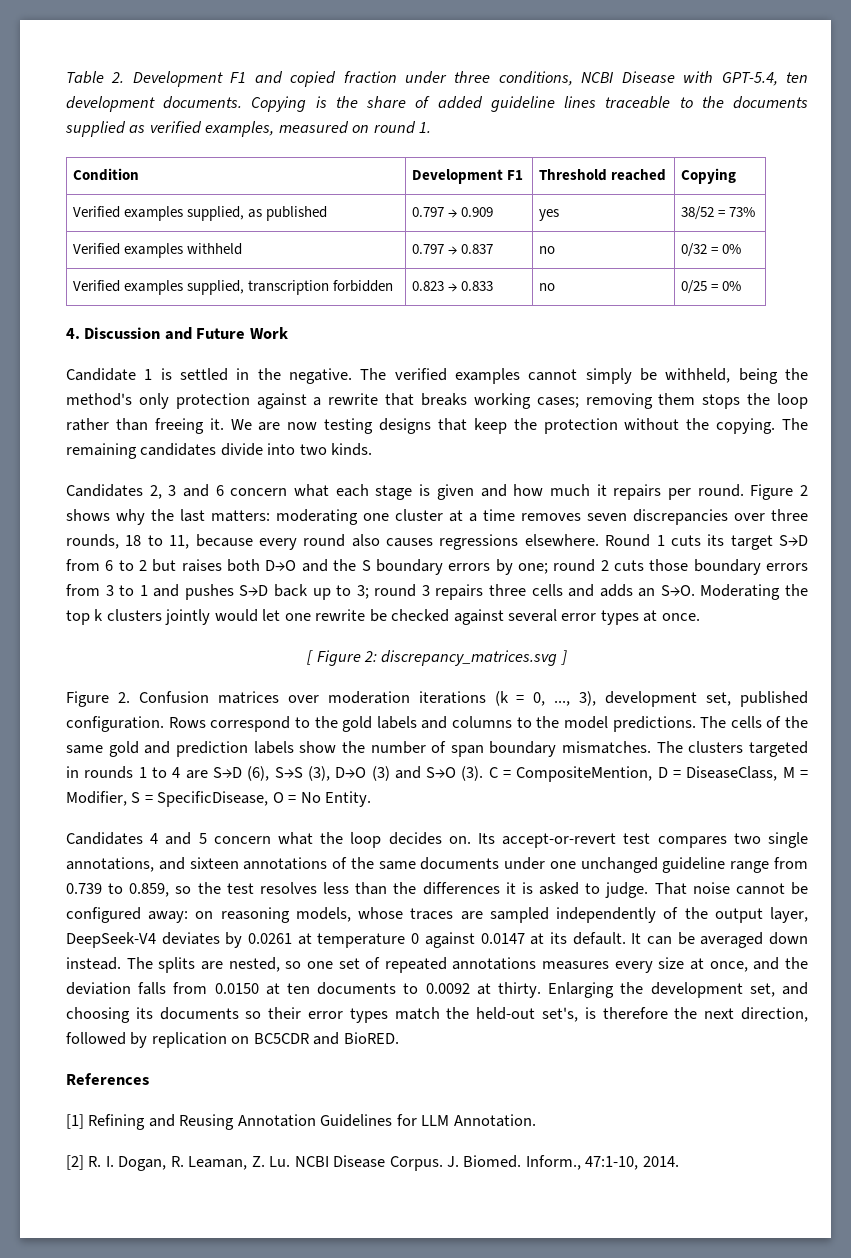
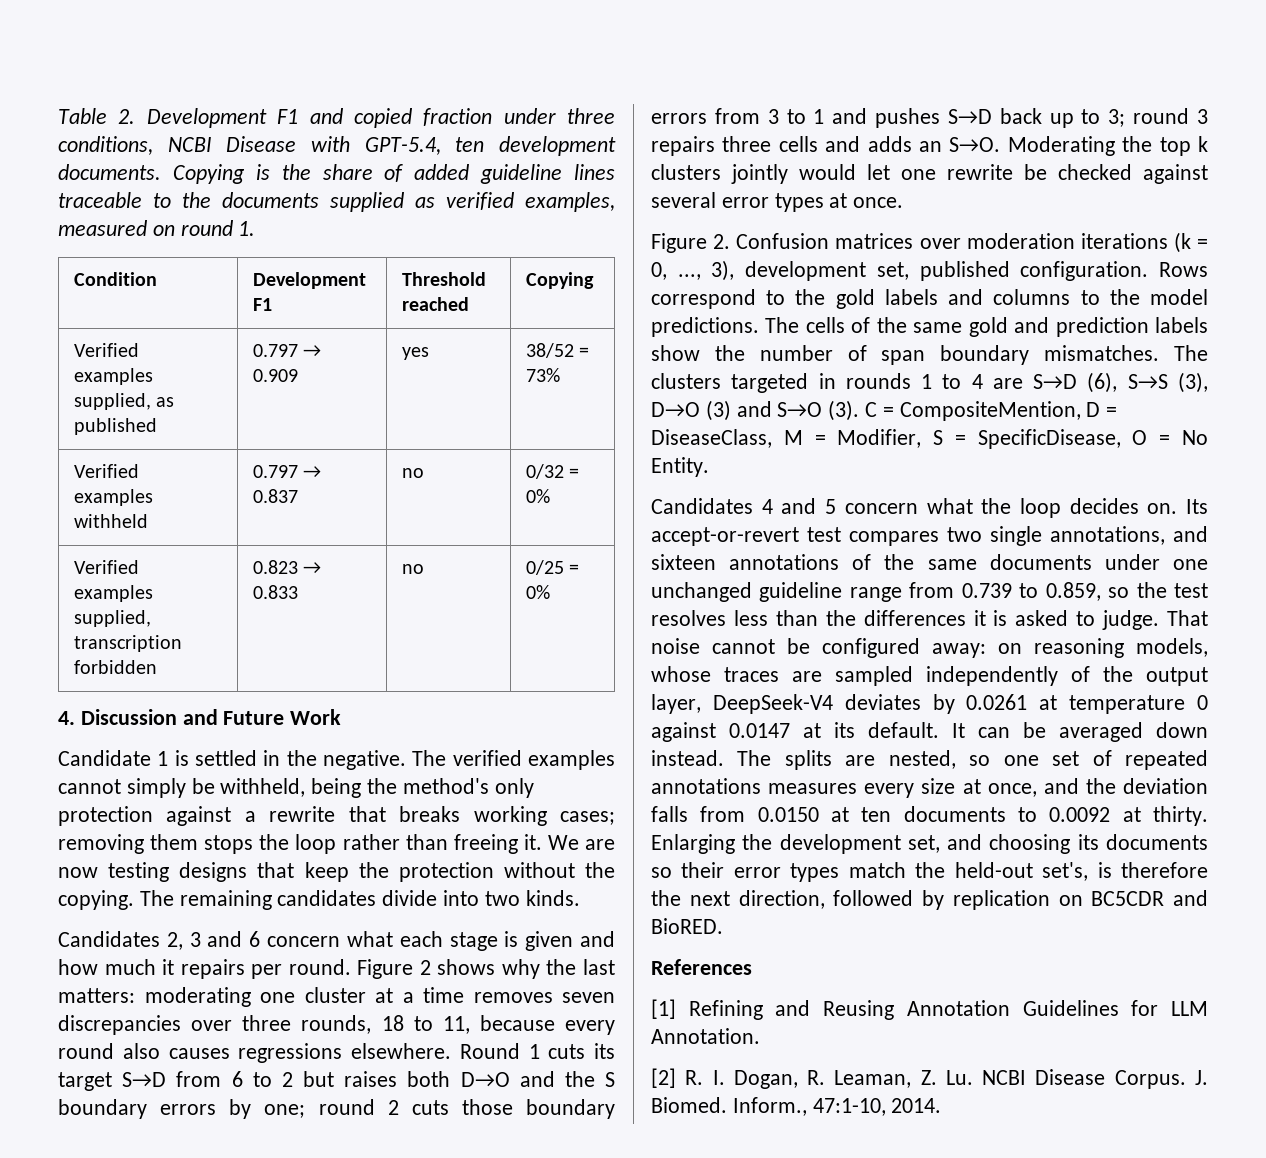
[307,650,567,666] // [ Figure 2: discrepancy_matrices.svg ] -> (904, 202) none

